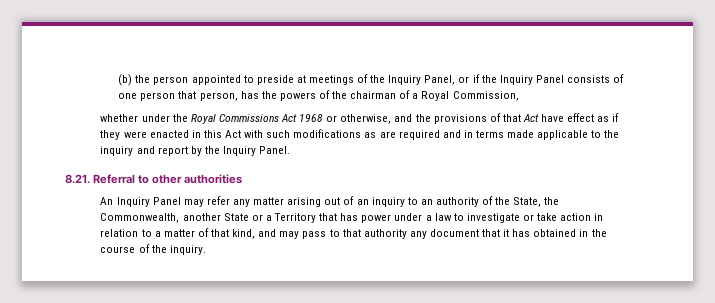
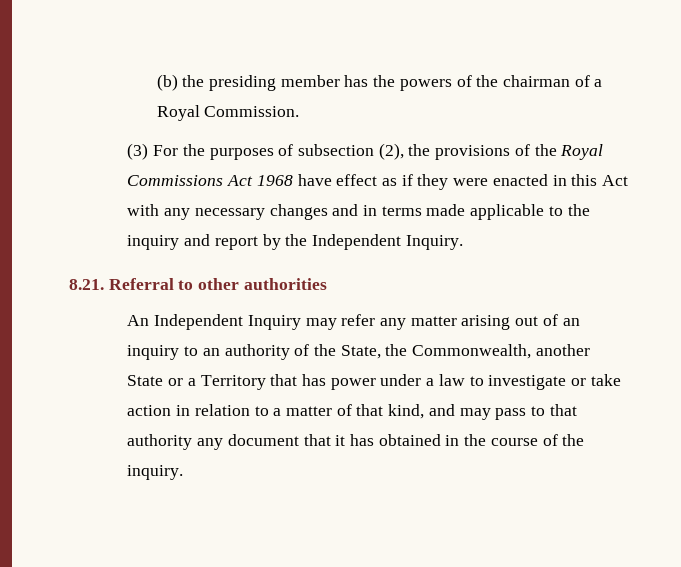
[153,74,625,85] [118,91,238,101] person appointed to preside at meetings of the Inquiry Panel, or if the Inquiry Panel consists of one person that person, -> [208,75,340,91] presiding member
[452,91,519,101] [100,114,170,122] Commission, // whether under -> [204,106,300,117] [127,143,530,160] Commission. // (3) For the purposes of subsection (2), the provisions of
[326,113,539,124] or otherwise, and the provisions of that Act -> (293, 180) none
[266,129,440,140] such modifications as are required -> [164,204,328,220] any necessary changes
[223,146,291,156] Inquiry Panel. -> [311,234,463,250] Independent Inquiry.
[116,197,181,207] Inquiry Panel -> [154,314,301,330] Independent Inquiry

